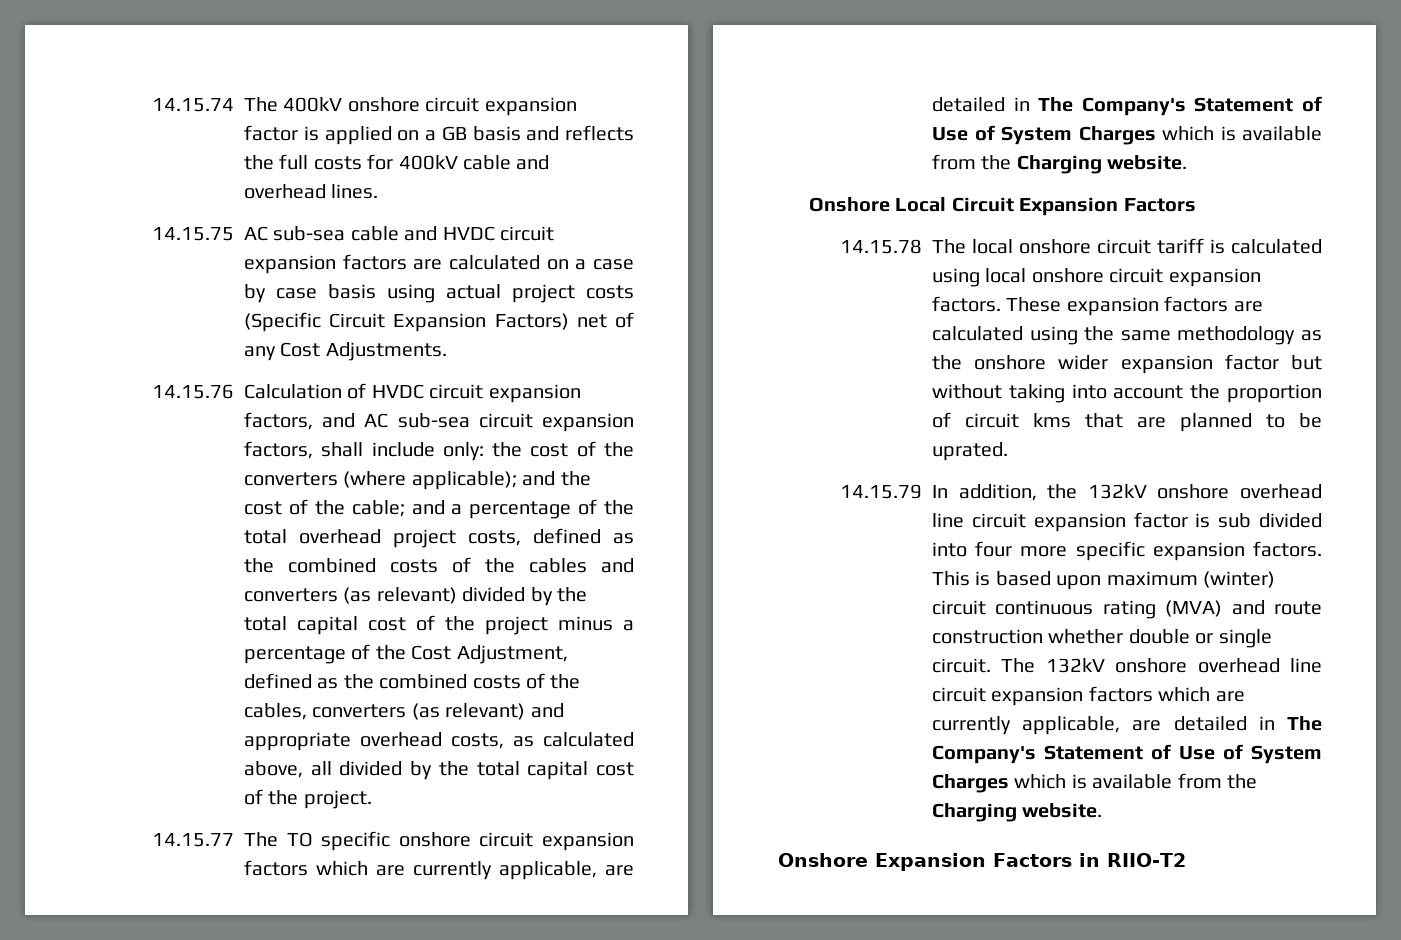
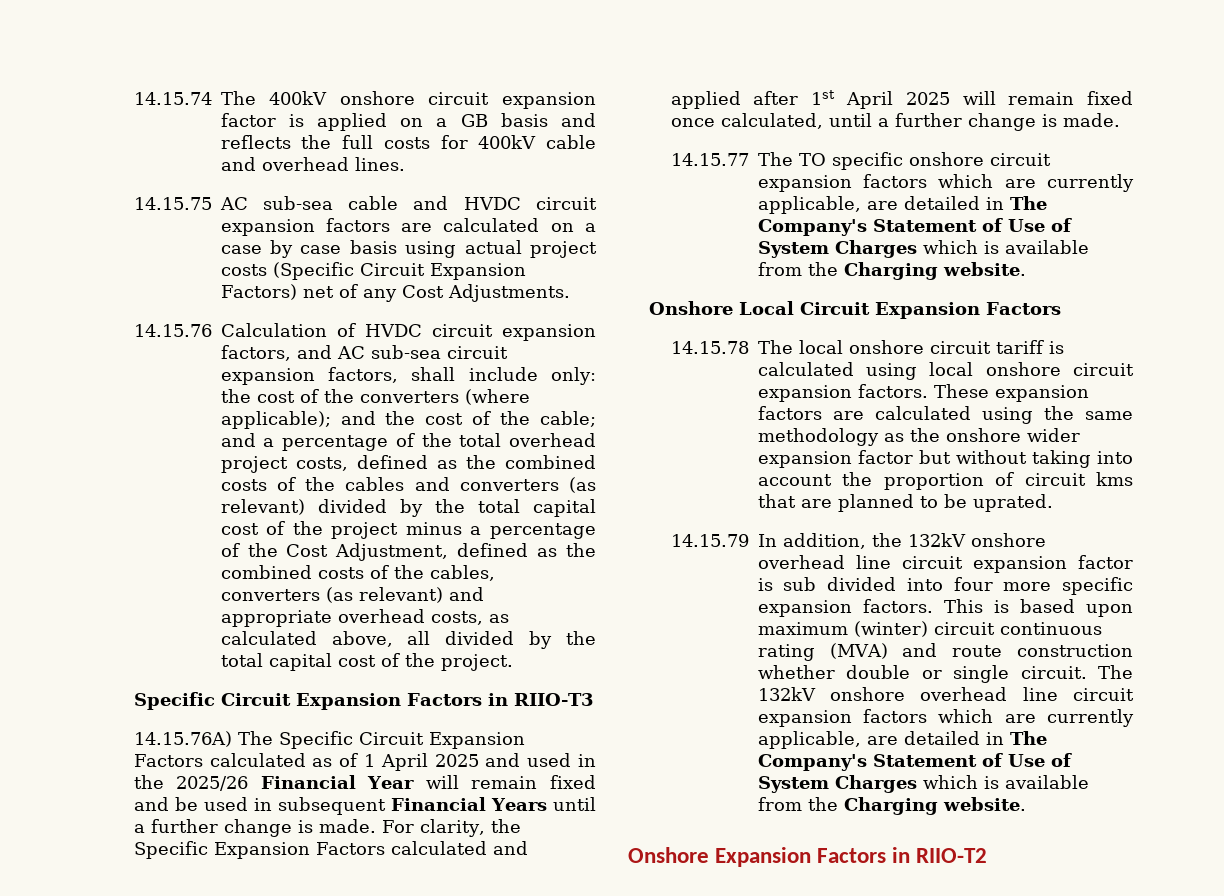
(372, 799) none -> [133,692,594,710] [133,731,525,749] [133,753,596,771] [133,775,597,791] [133,797,596,815] [133,819,521,837] [133,841,528,859] [670,90,1133,109] [670,113,1120,131] // Specific Circuit Expansion Factors in RIIO-T3 // 14.15.76A) The Specific Circuit Expansion Factors calculated as of 1 April 2025 and used in the 2025/26 Financial Year will remain fixed and be used in subsequent Financial Years until a further change is made. For clarity, the Specific Expansion Factors calculated and applied after 1st April 2025 will remain fixed once calculated, until a further change is made.

